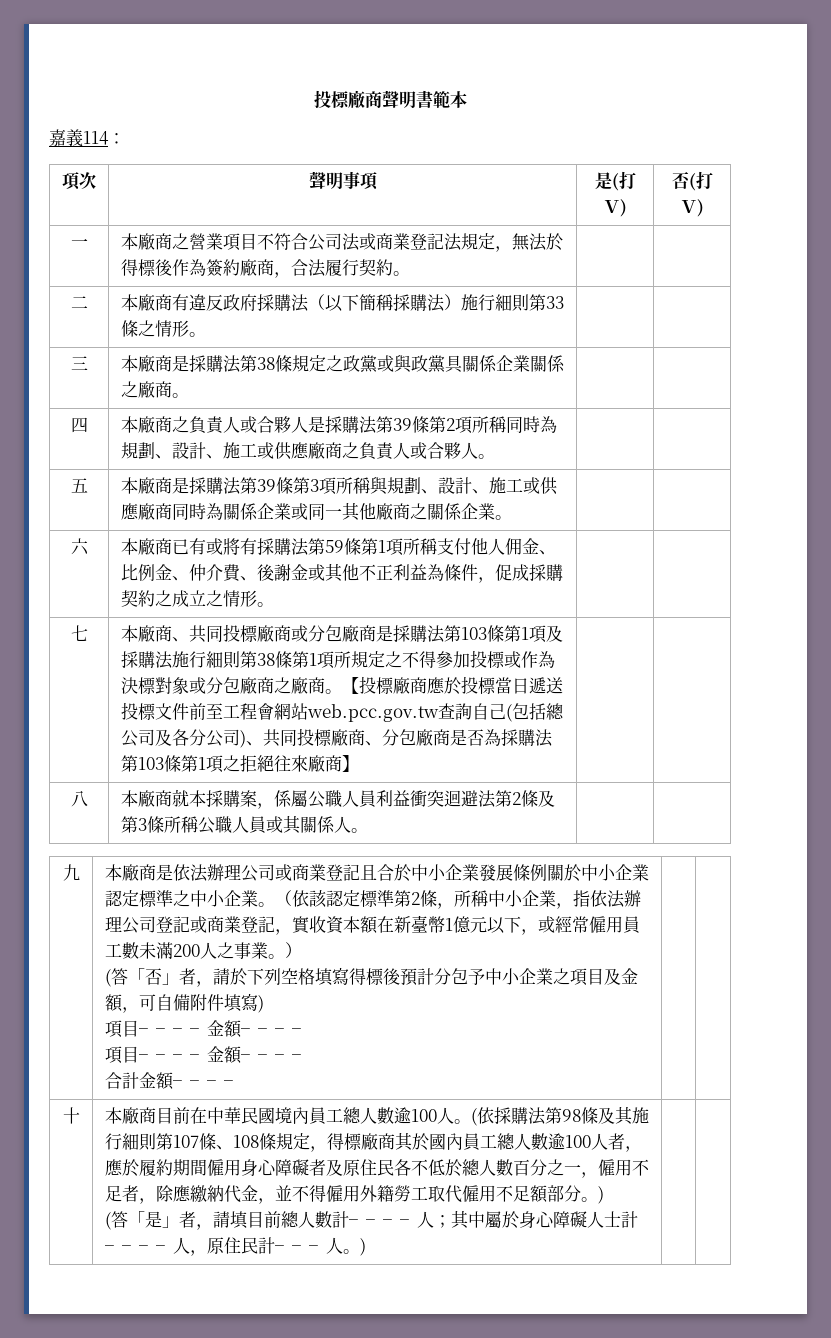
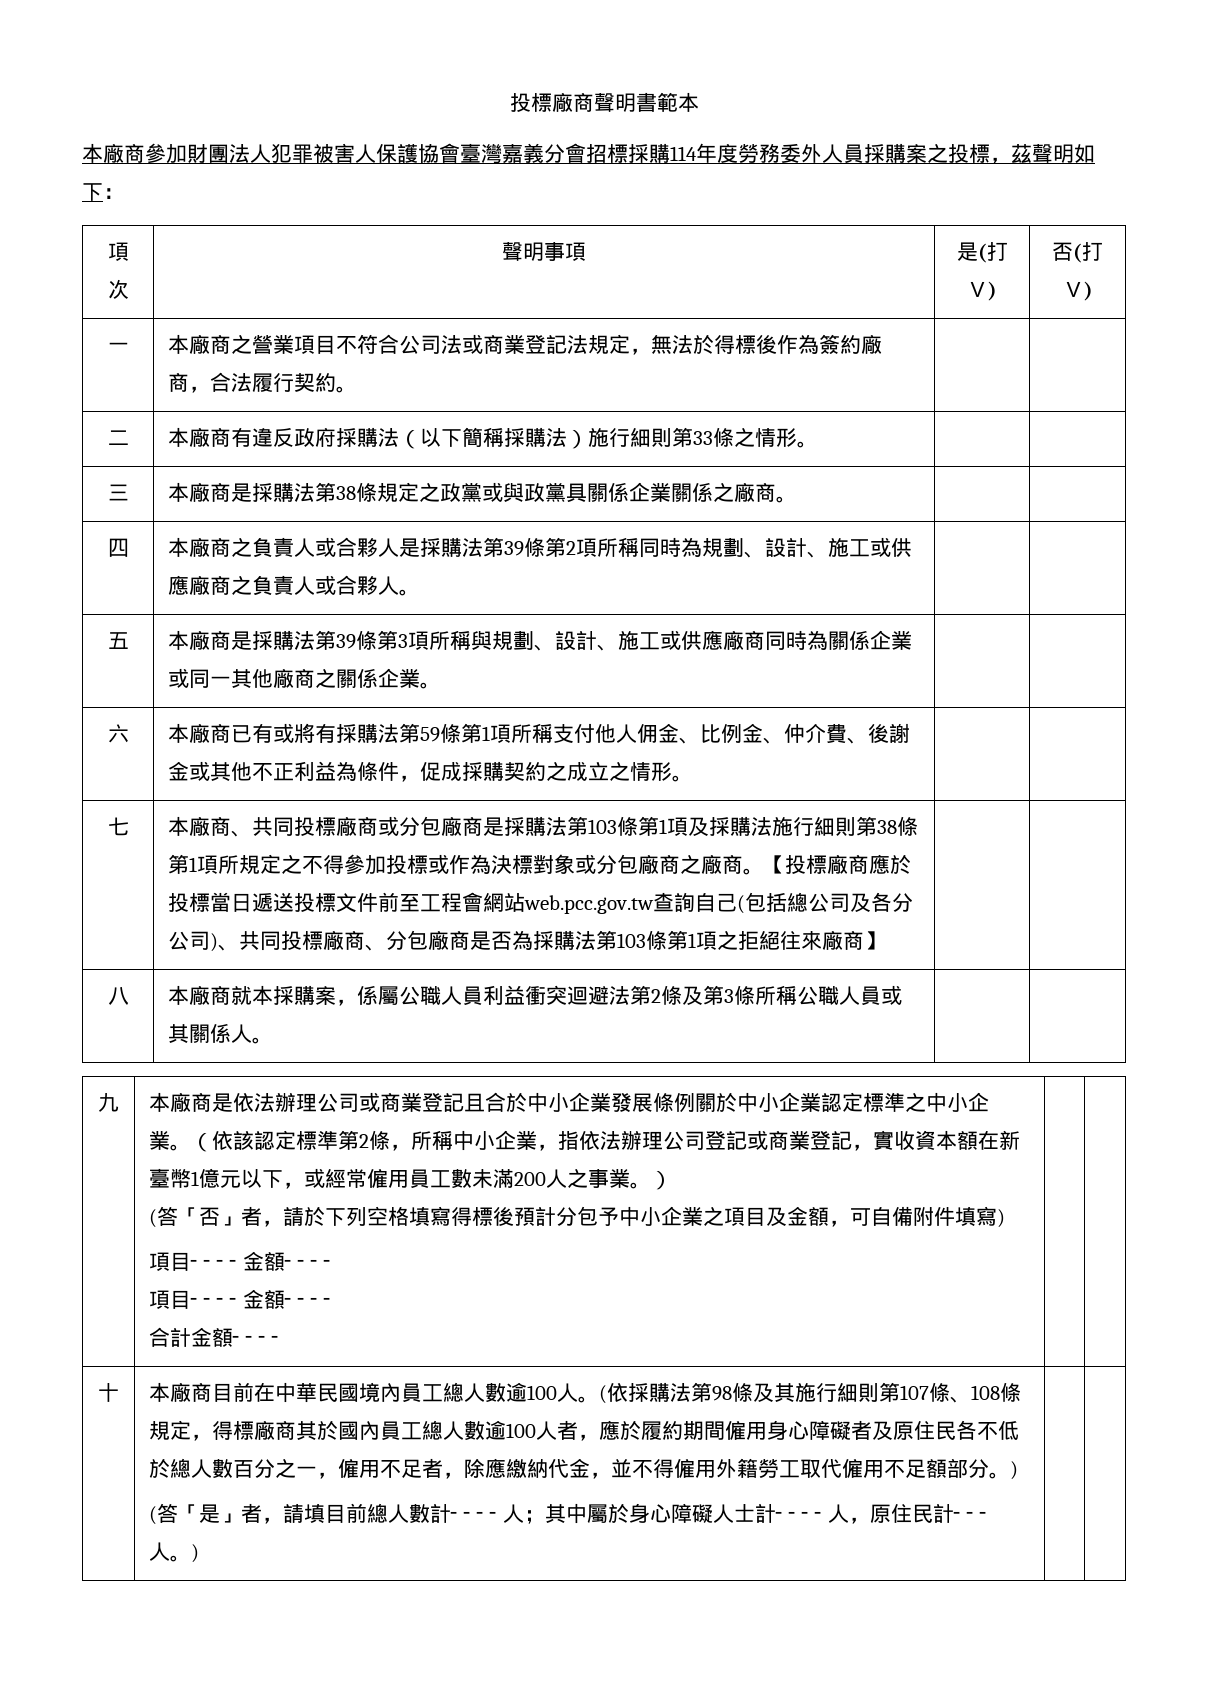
[49,129,109,147] 嘉義114 -> [82,143,1095,164] [82,183,103,201] 本廠商參加財團法人犯罪被害人保護協會臺灣嘉義分會招標採購114年度勞務委外人員採購案之投標，茲聲明如下

